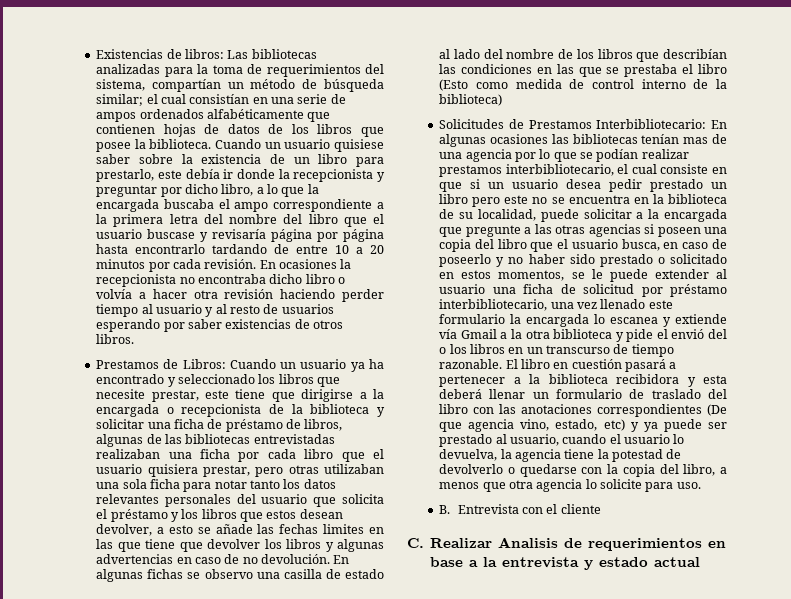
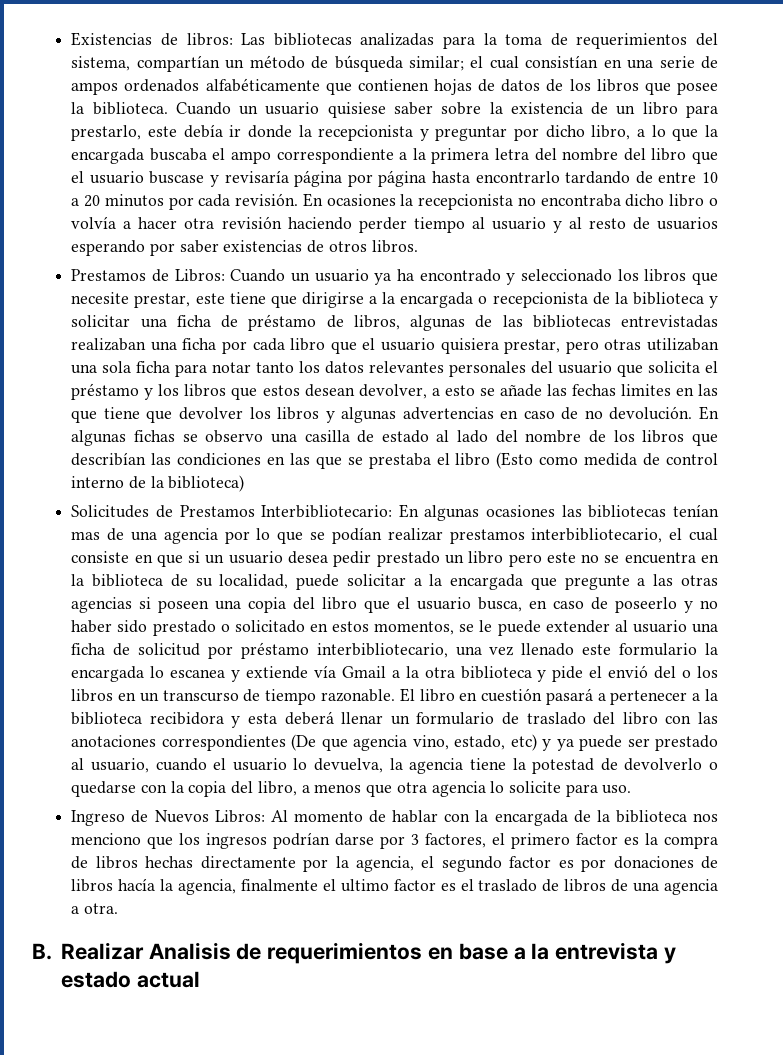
[439,504,601,514] [407,538,424,548] B. Entrevista con el cliente // C. -> [71,810,719,826] [71,832,718,849] [71,856,718,872] [71,878,718,895] [71,903,119,914] [32,943,52,960] Ingreso de Nuevos Libros: Al momento de hablar con la encargada de la biblioteca nos menciono que los ingresos podrían darse por 3 factores, el primero factor es la compra de libros hechas directamente por la agencia, el segundo factor es por donaciones de libros hacía la agencia, finalmente el ultimo factor es el traslado de libros de una agencia a otra. // B.

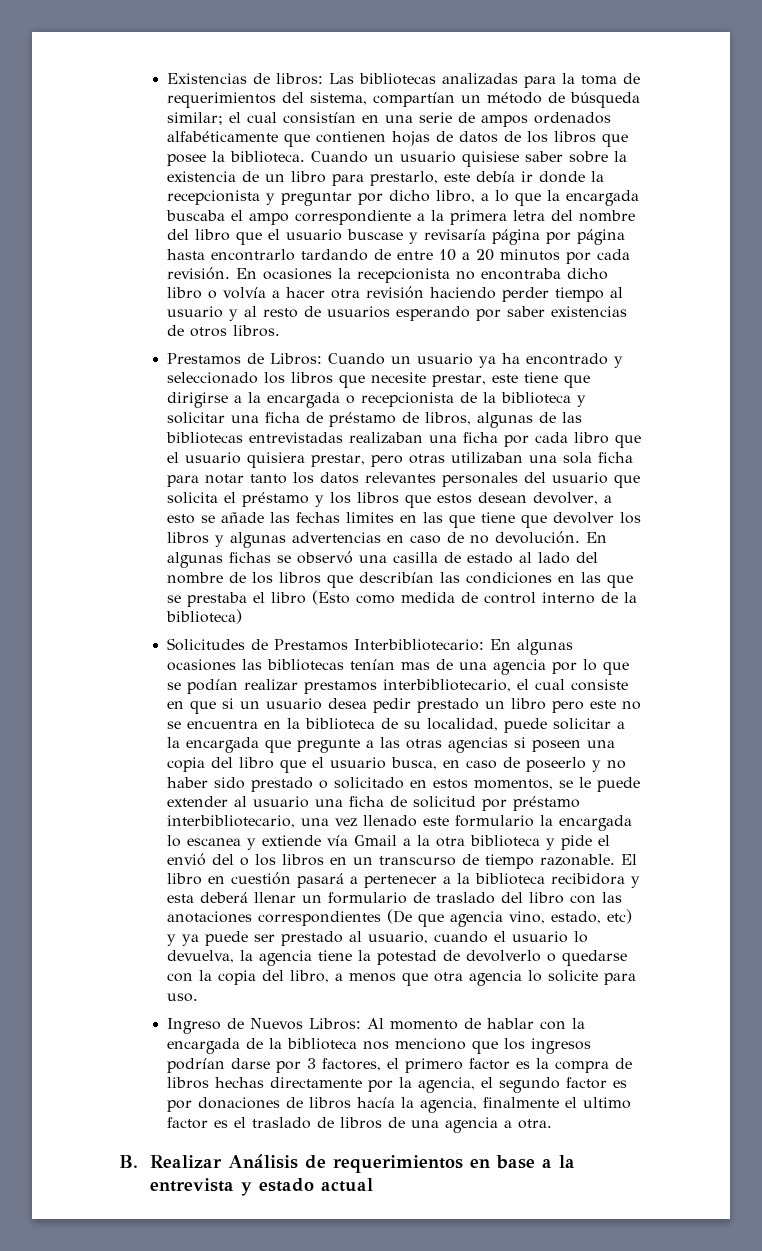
[205,430,264,443] observo -> [297,551,354,564] observó
[148,942,231,960] Analisis -> [227,1154,298,1169] Análisis

